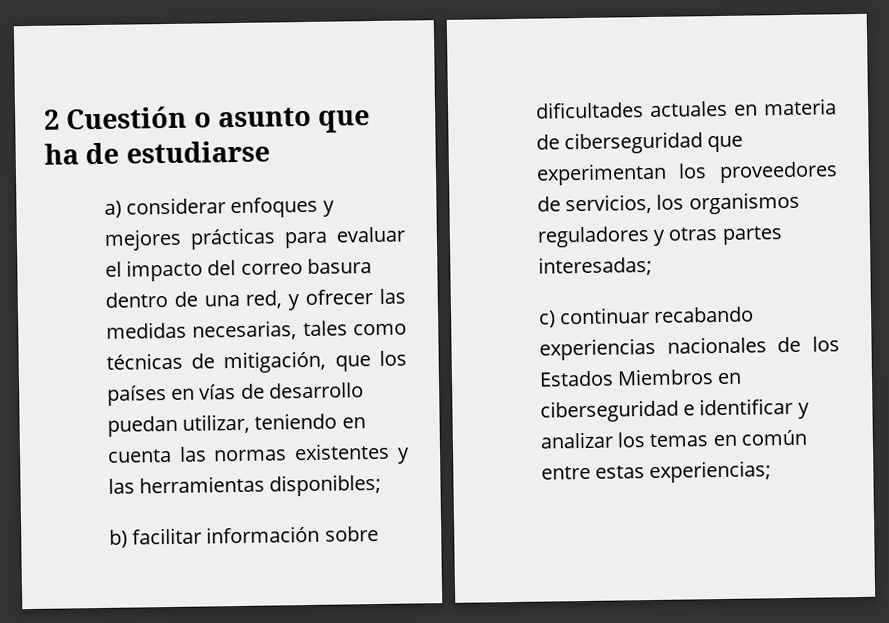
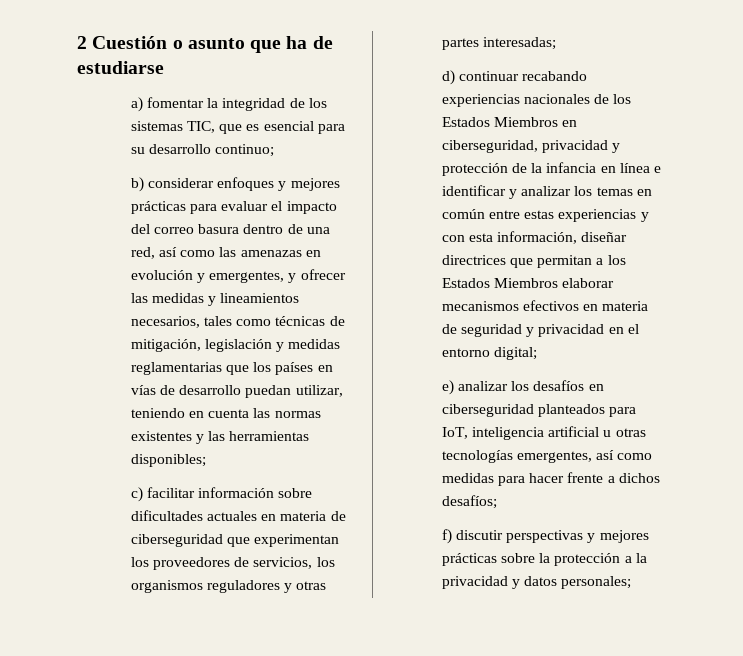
(122, 209) none -> [147,97,327,111] [130,121,345,134] [130,144,275,157] [130,177,144,192] fomentar la integridad de los sistemas TIC, que es esencial para su desarrollo continuo; // b)
(283, 299) none -> [159,247,321,257] [130,270,285,283] así como las amenazas en evolución y emergentes,
[192,320,298,341] necesarias, -> [208,293,300,306] [130,316,200,328] y lineamientos necesarios,
(327, 362) none -> [205,339,341,352] [130,362,222,375] legislación y medidas reglamentarias
[108,529,128,548] b) -> [130,487,143,502] c)
[537,310,556,328] c) -> [441,70,455,85] d)
[539,399,679,423] ciberseguridad -> [441,140,621,153] [441,162,650,176] ciberseguridad, privacidad y protección de la infancia en línea
[649,460,772,484] experiencias; -> [558,209,649,222] [441,231,628,244] [441,255,626,268] [441,278,615,288] [441,300,649,311] [441,324,639,337] [441,347,538,360] [441,380,604,395] [441,404,637,417] [441,426,646,440] [441,450,653,463] [441,472,660,486] [441,495,497,509] [441,529,649,544] [441,553,647,566] [441,576,632,589] experiencias y con esta información, diseñar directrices que permitan a los Estados Miembros elaborar mecanismos efectivos en materia de seguridad y privacidad en el entorno digital; // e) analizar los desafíos en ciberseguridad planteados para IoT, inteligencia artificial u otras tecnologías emergentes, así como medidas para hacer frente a dichos desafíos; // f) discutir perspectivas y mejores prácticas sobre la protección a la privacidad y datos personales;

